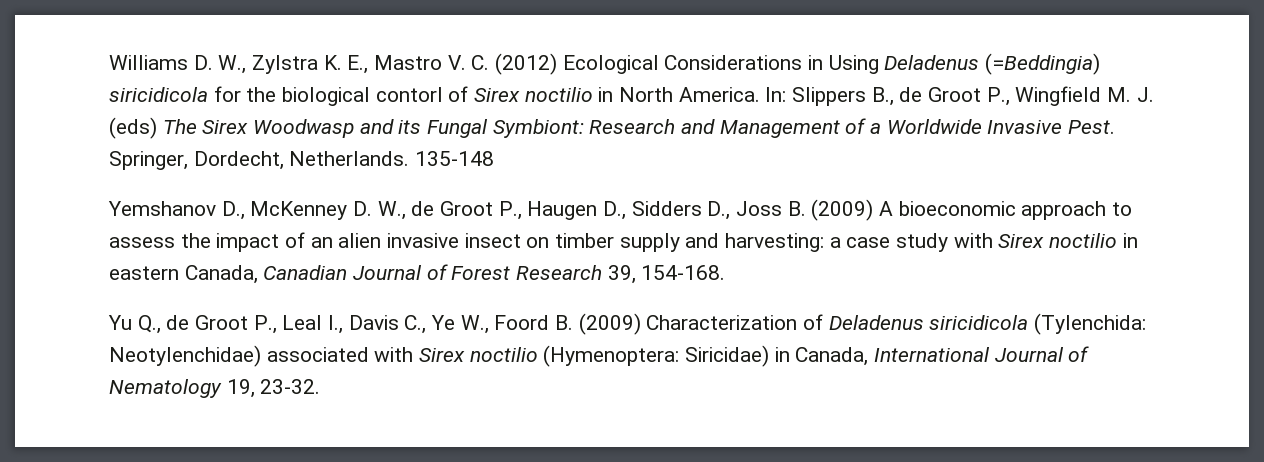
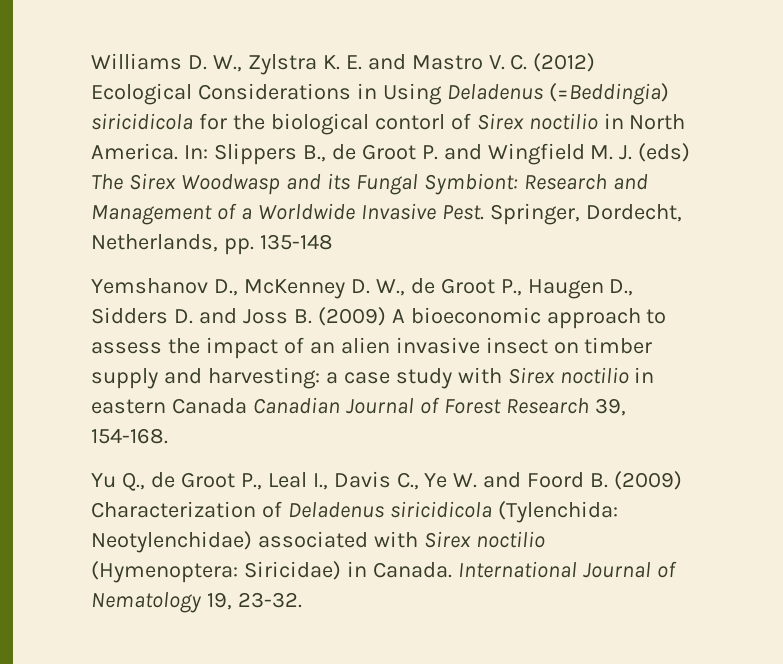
[347,55,369,74] E., -> [345,54,406,70] E. and
[986,87,1010,106] P., -> [421,144,482,160] P. and
[289,151,410,166] Netherlands. -> [91,234,254,255] Netherlands, pp.
[707,201,731,220] D., -> [173,308,237,324] D. and
[184,265,258,284] Canada, -> [171,398,247,414] Canada
[460,315,489,334] W., -> [453,472,522,488] W. and
[795,347,869,366] Canada, -> [372,562,452,578] Canada.

